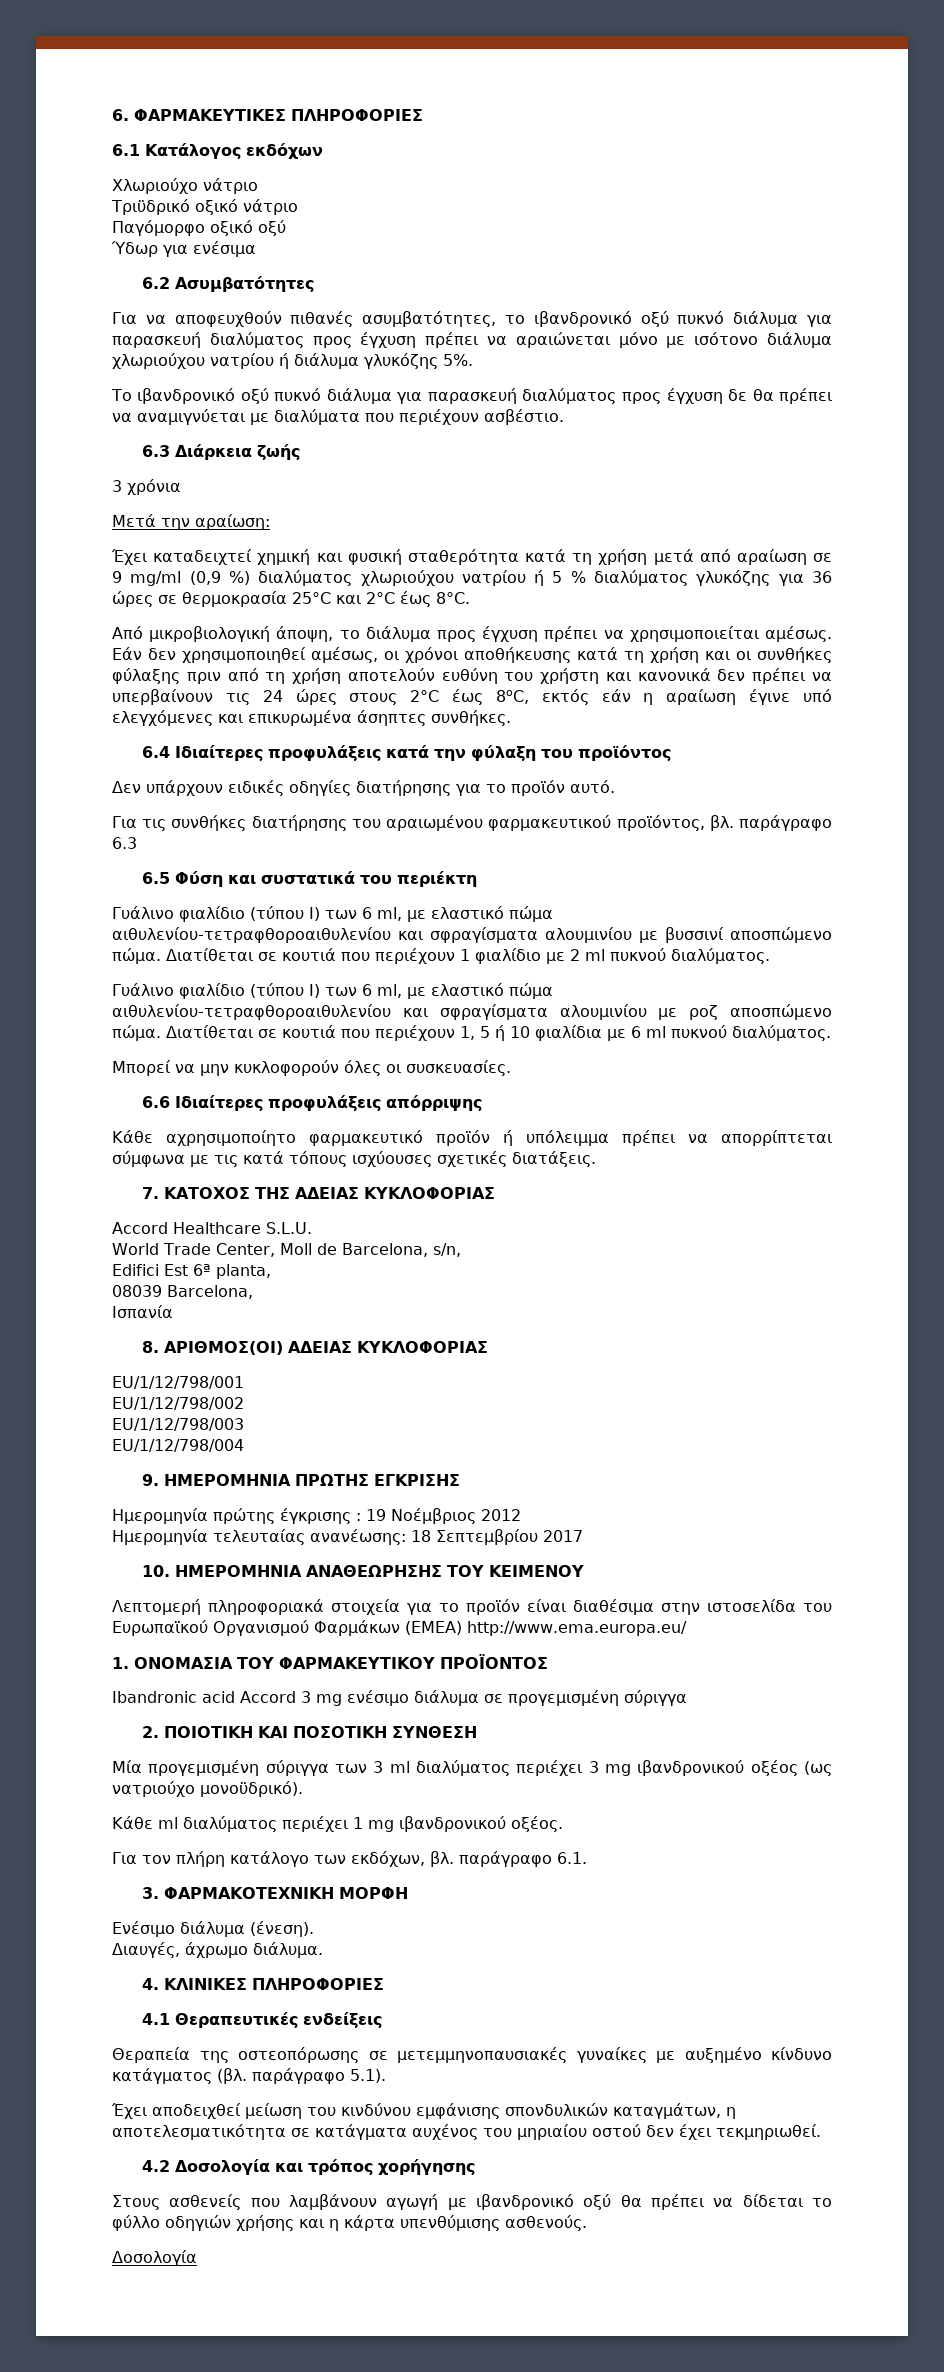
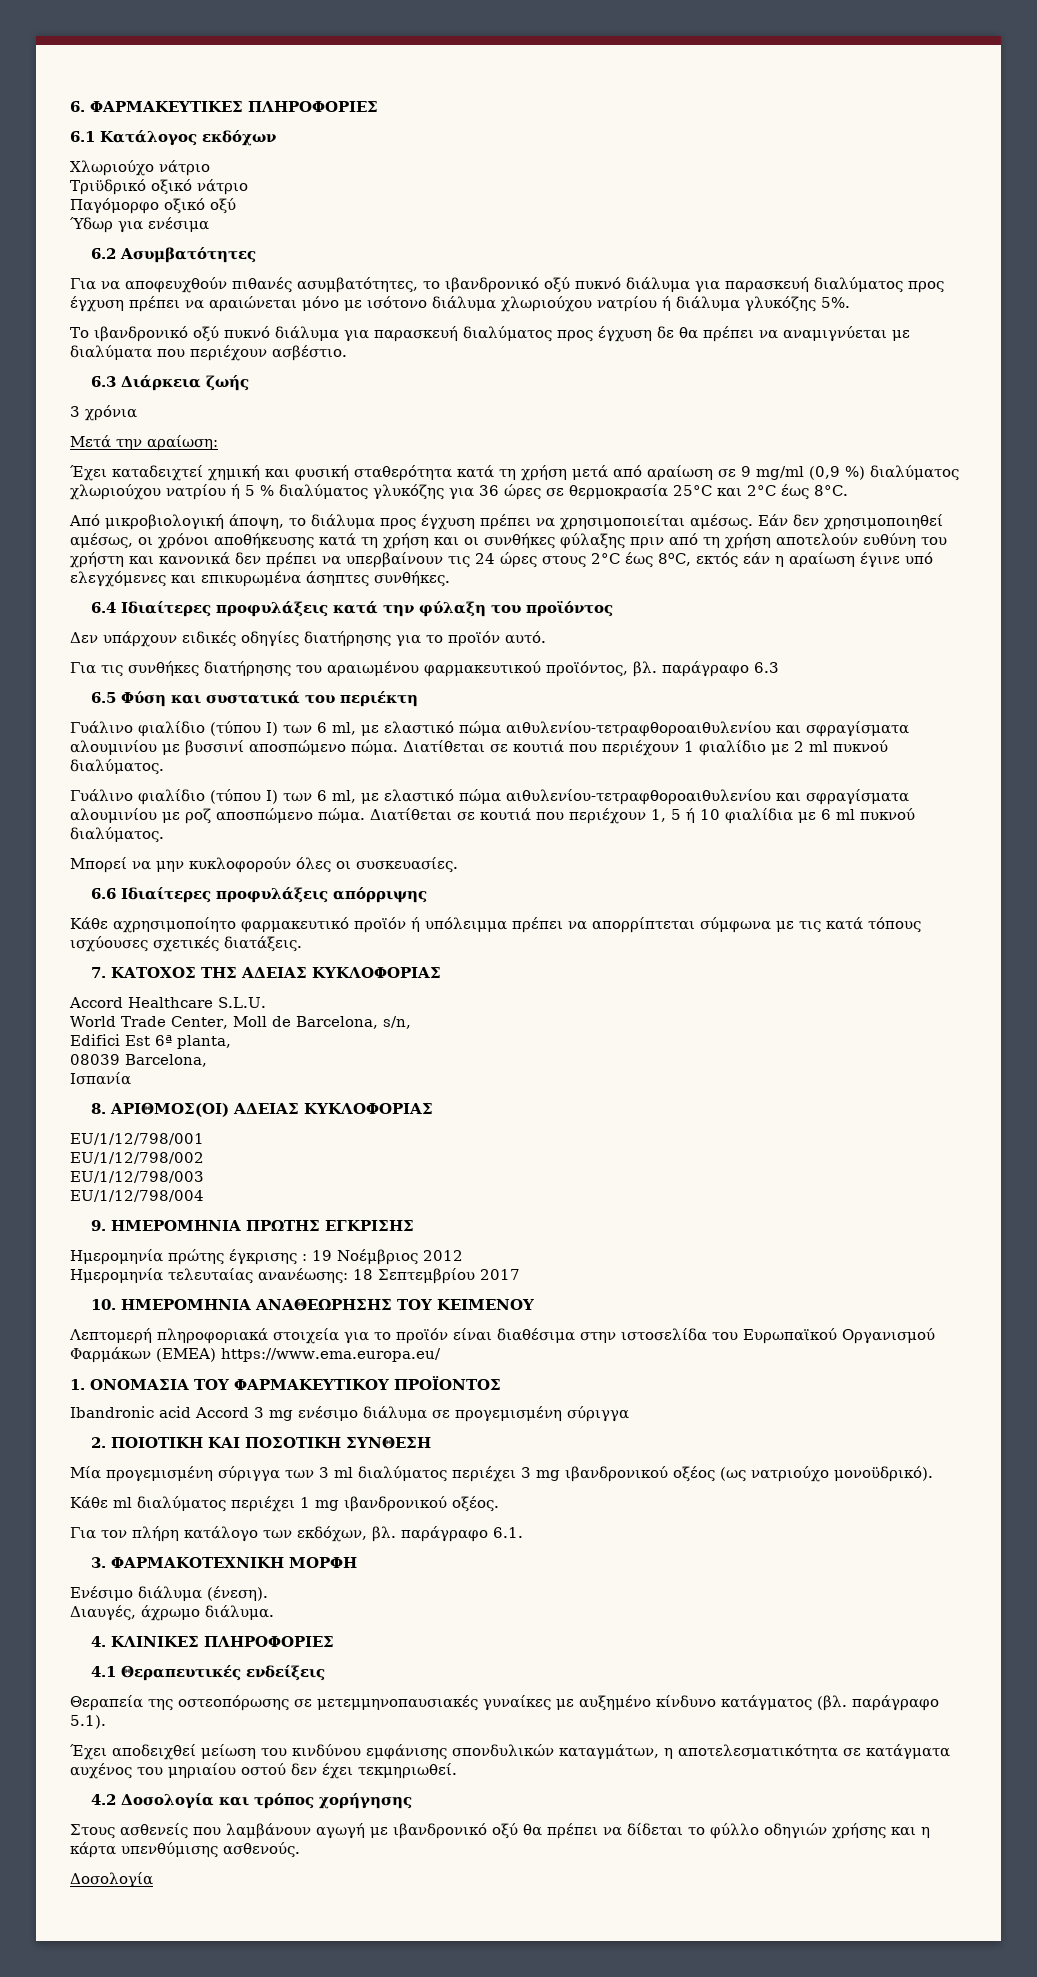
[467,1621,687,1636] http://www.ema.europa.eu/ -> [221,1348,441,1362] https://www.ema.europa.eu/

